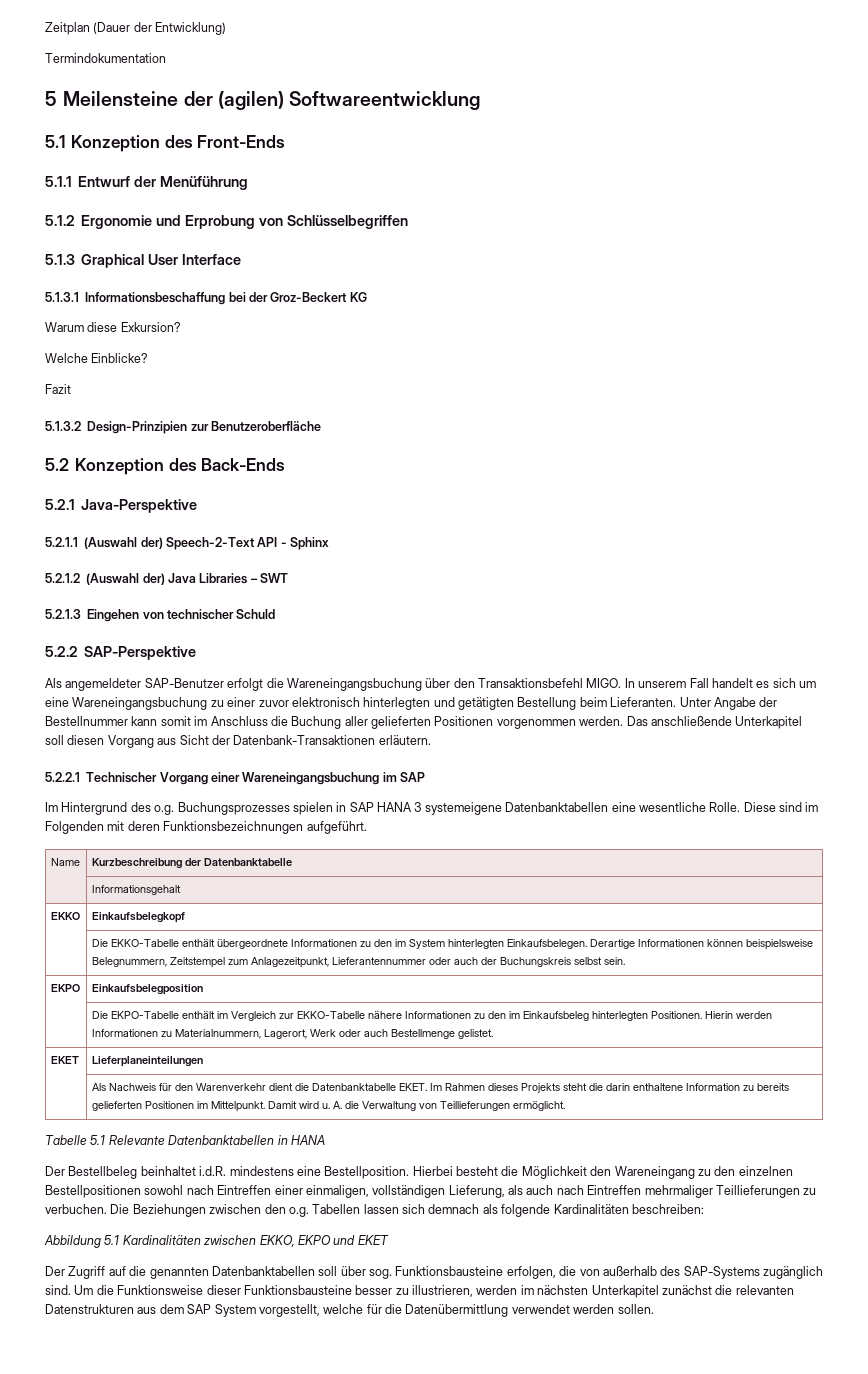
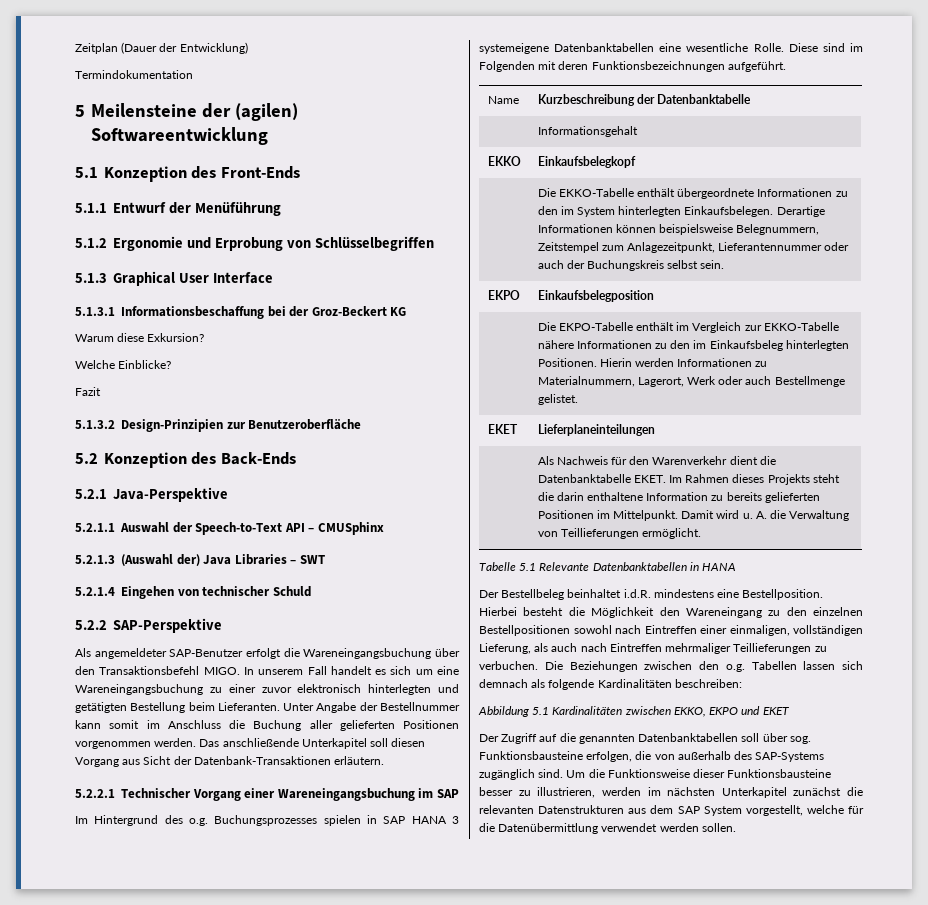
[84,537,330,550] [45,573,80,583] (Auswahl der) Speech-2-Text API - Sphinx // 5.2.1.2 -> [120,522,384,535] [75,555,115,564] Auswahl der Speech-to-Text API – CMUSphinx // 5.2.1.3
[45,609,81,619] 5.2.1.3 -> [75,587,115,596] 5.2.1.4

